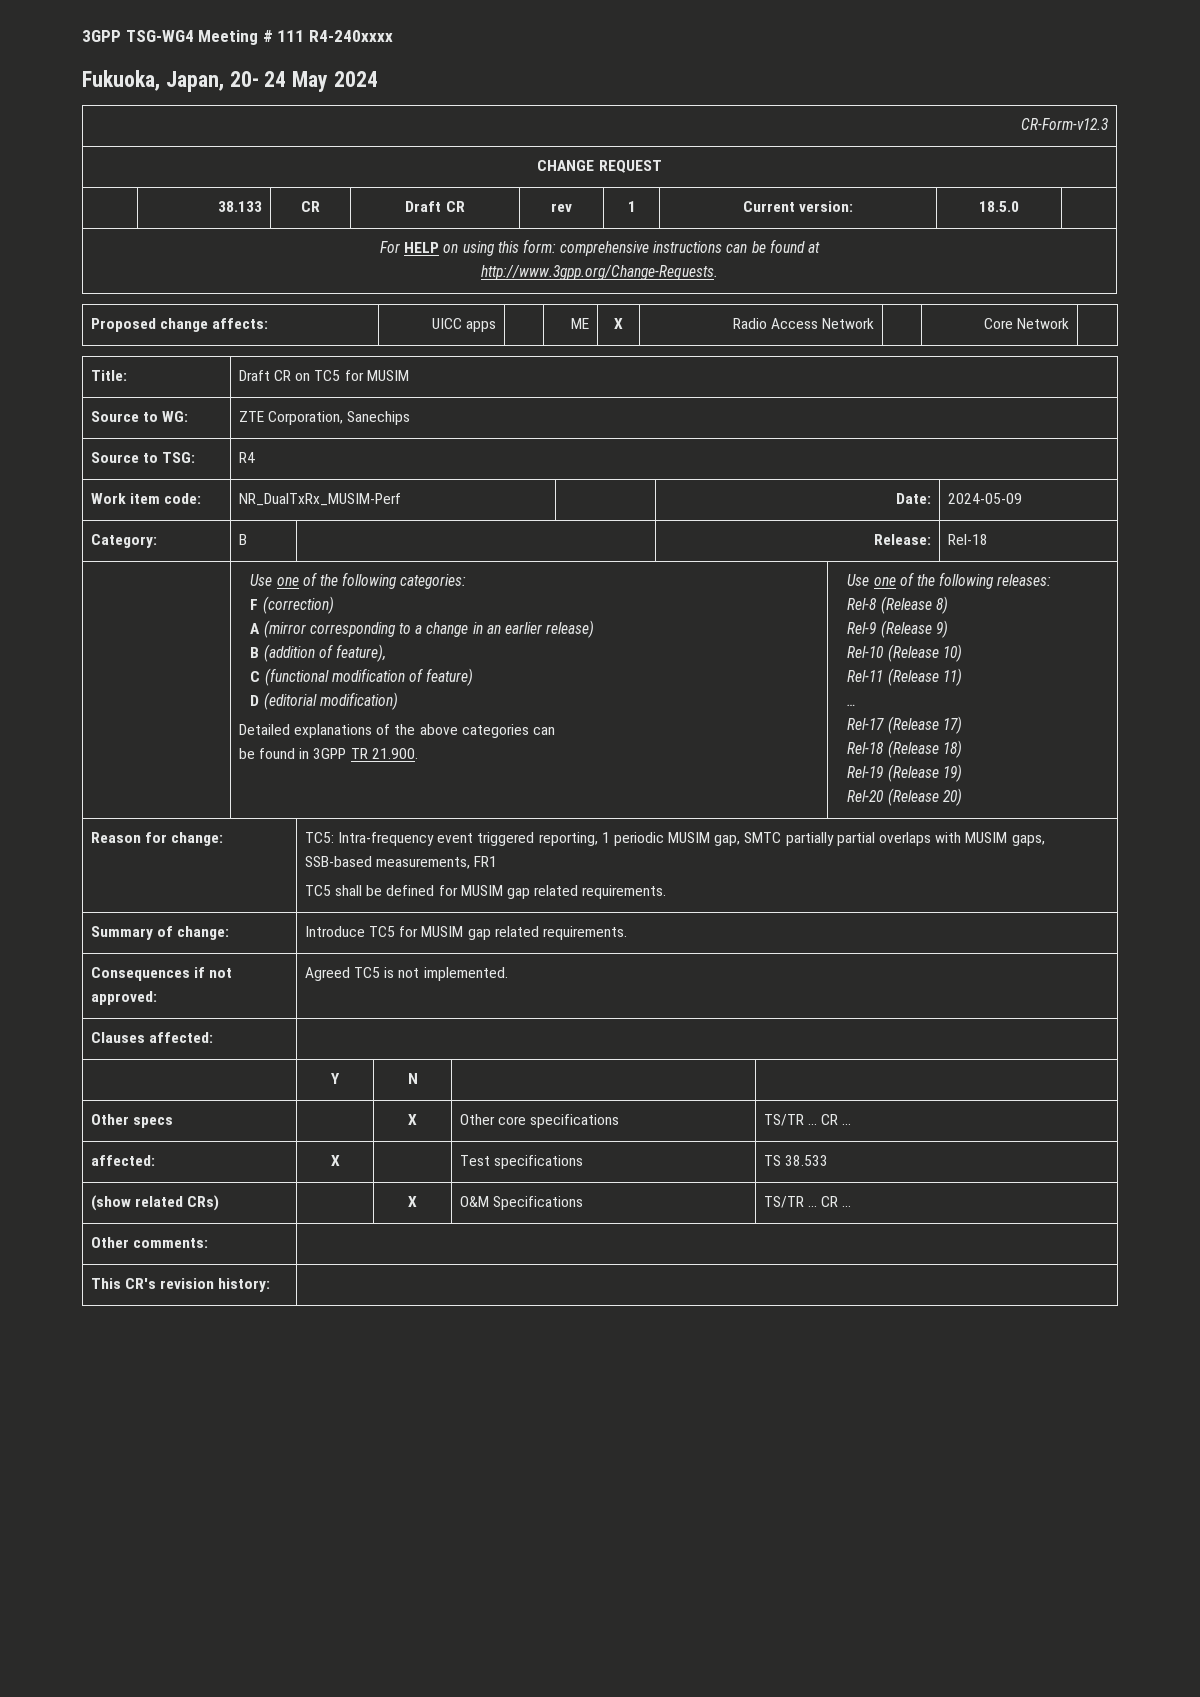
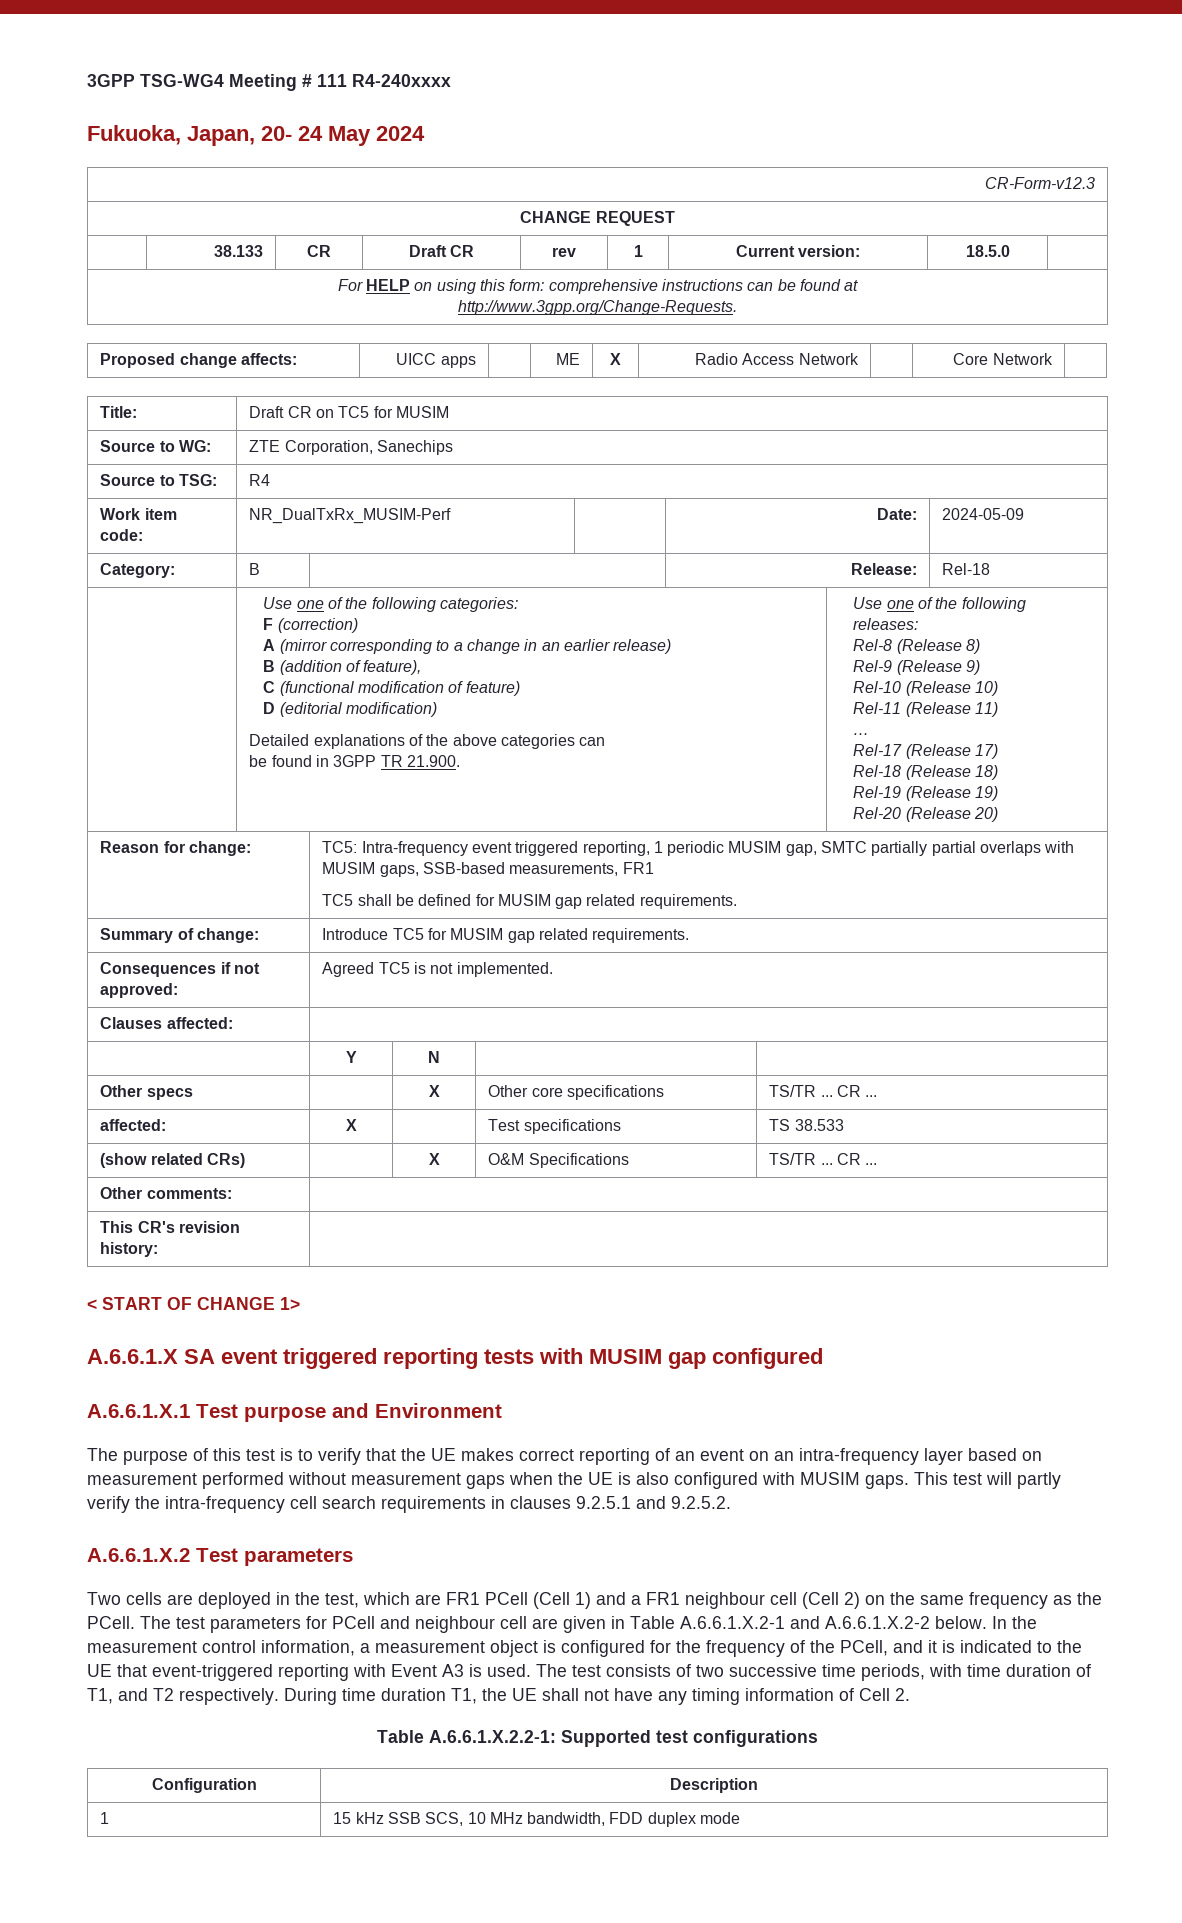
(271, 1285) none -> [87,1297,300,1310] [87,1348,823,1369] [87,1403,502,1422] [87,1448,1042,1465] [87,1472,1061,1489] [87,1496,731,1513] [87,1548,353,1566] [87,1592,1102,1609] [87,1616,1037,1633] [87,1640,1082,1657] [87,1664,1091,1681] [87,1688,910,1705] [377,1730,818,1747] [151,1778,257,1793] [670,1778,759,1793] [100,1812,110,1824] [333,1812,741,1827] // < START OF CHANGE 1> // A.6.6.1.X SA event triggered reporting tests with MUSIM gap configured // A.6.6.1.X.1 Test purpose and Environment // The purpose of this test is to verify that the UE makes correct reporting of an event on an intra-frequency layer based on measurement performed without measurement gaps when the UE is also configured with MUSIM gaps. This test will partly verify the intra-frequency cell search requirements in clauses 9.2.5.1 and 9.2.5.2. // A.6.6.1.X.2 Test parameters // Two cells are deployed in the test, which are FR1 PCell (Cell 1) and a FR1 neighbour cell (Cell 2) on the same frequency as the PCell. The test parameters for PCell and neighbour cell are given in Table A.6.6.1.X.2-1 and A.6.6.1.X.2-2 below. In the measurement control information, a measurement object is configured for the frequency of the PCell, and it is indicated to the UE that event-triggered reporting with Event A3 is used. The test consists of two successive time periods, with time duration of T1, and T2 respectively. During time duration T1, the UE shall not have any timing information of Cell 2. // Table A.6.6.1.X.2.2-1: Supported test configurations // Configuration | Description // 1 | 15 kHz SSB SCS, 10 MHz bandwidth, FDD duplex mode

